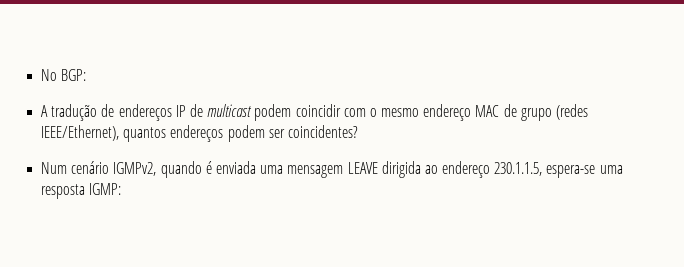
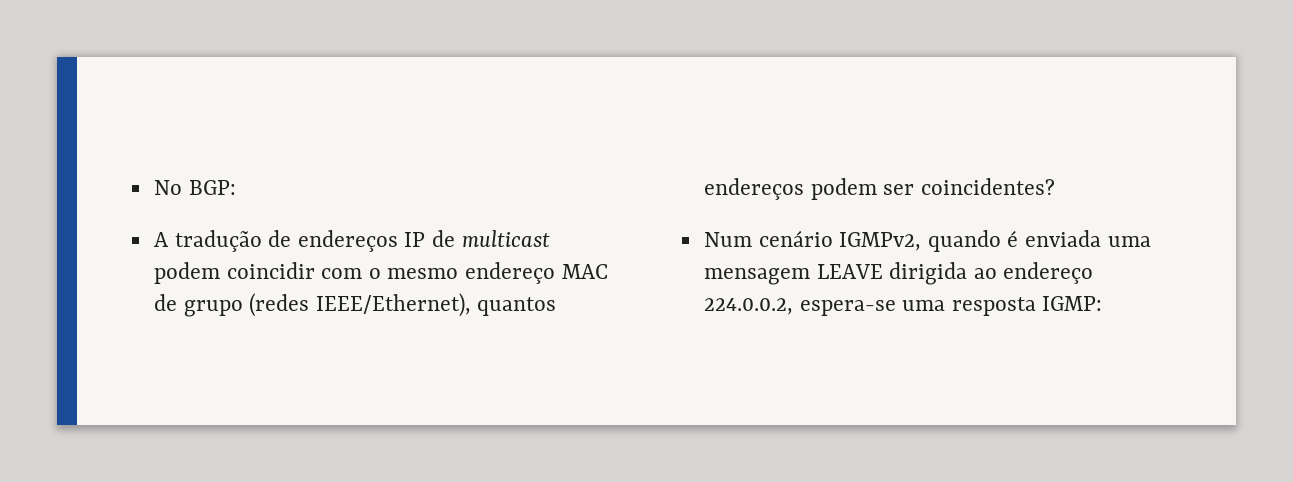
[494,162,543,176] 230.1.1.5, -> [703,298,793,315] 224.0.0.2,

